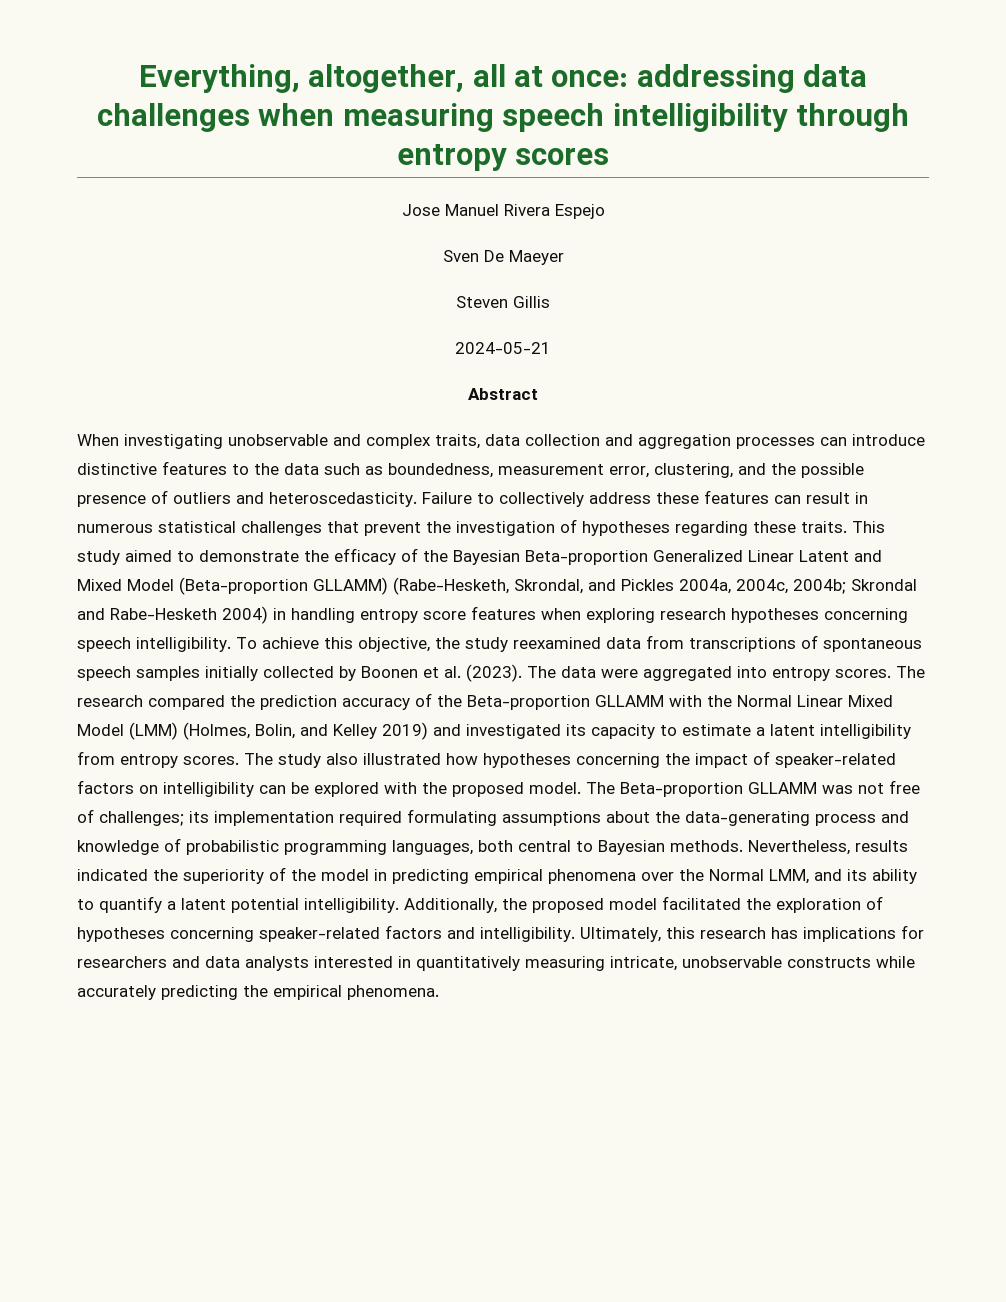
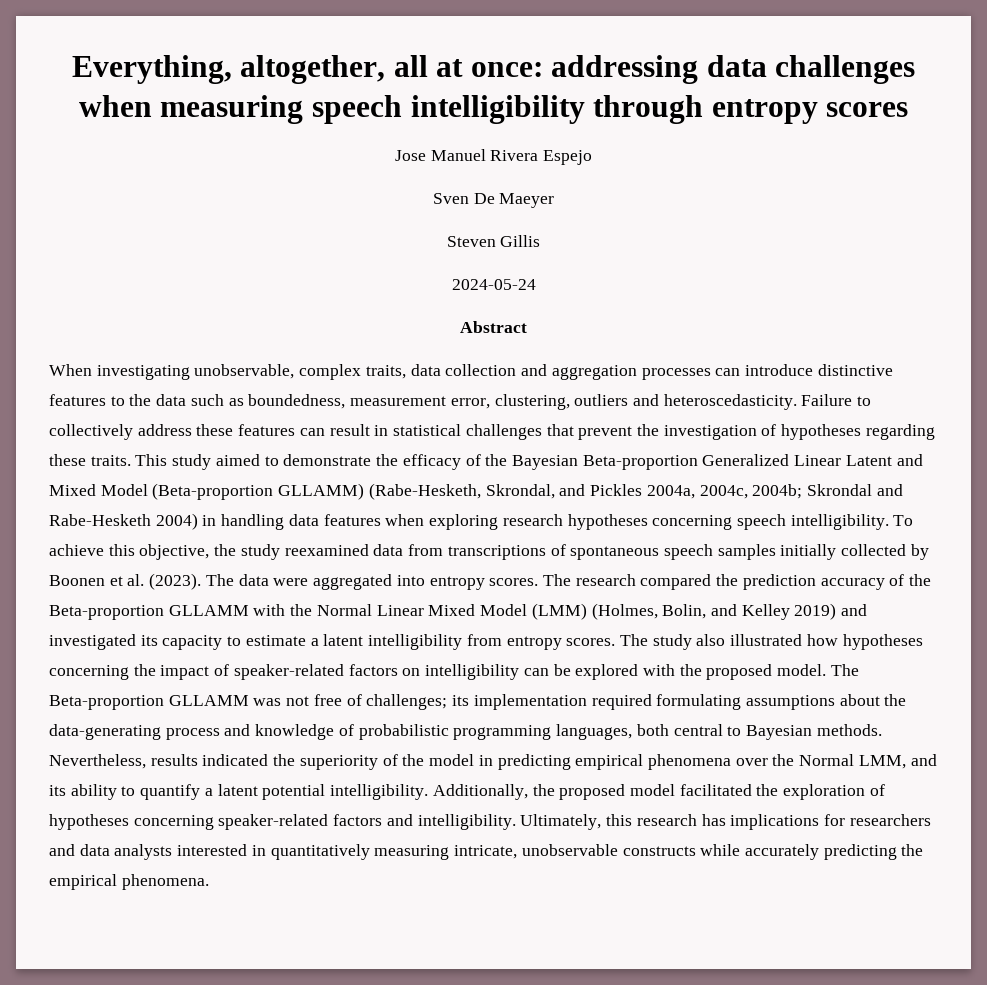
[455,342,551,354] 2024-05-21 -> [451,279,536,290] 2024-05-24
[228,434,361,446] unobservable and -> [194,364,295,379] unobservable,
[738,463,864,478] [77,490,168,507] and the possible presence of -> (570, 402) none
[77,524,153,533] numerous -> (389, 430) none
[360,609,466,623] entropy score -> [288,514,319,526] data

